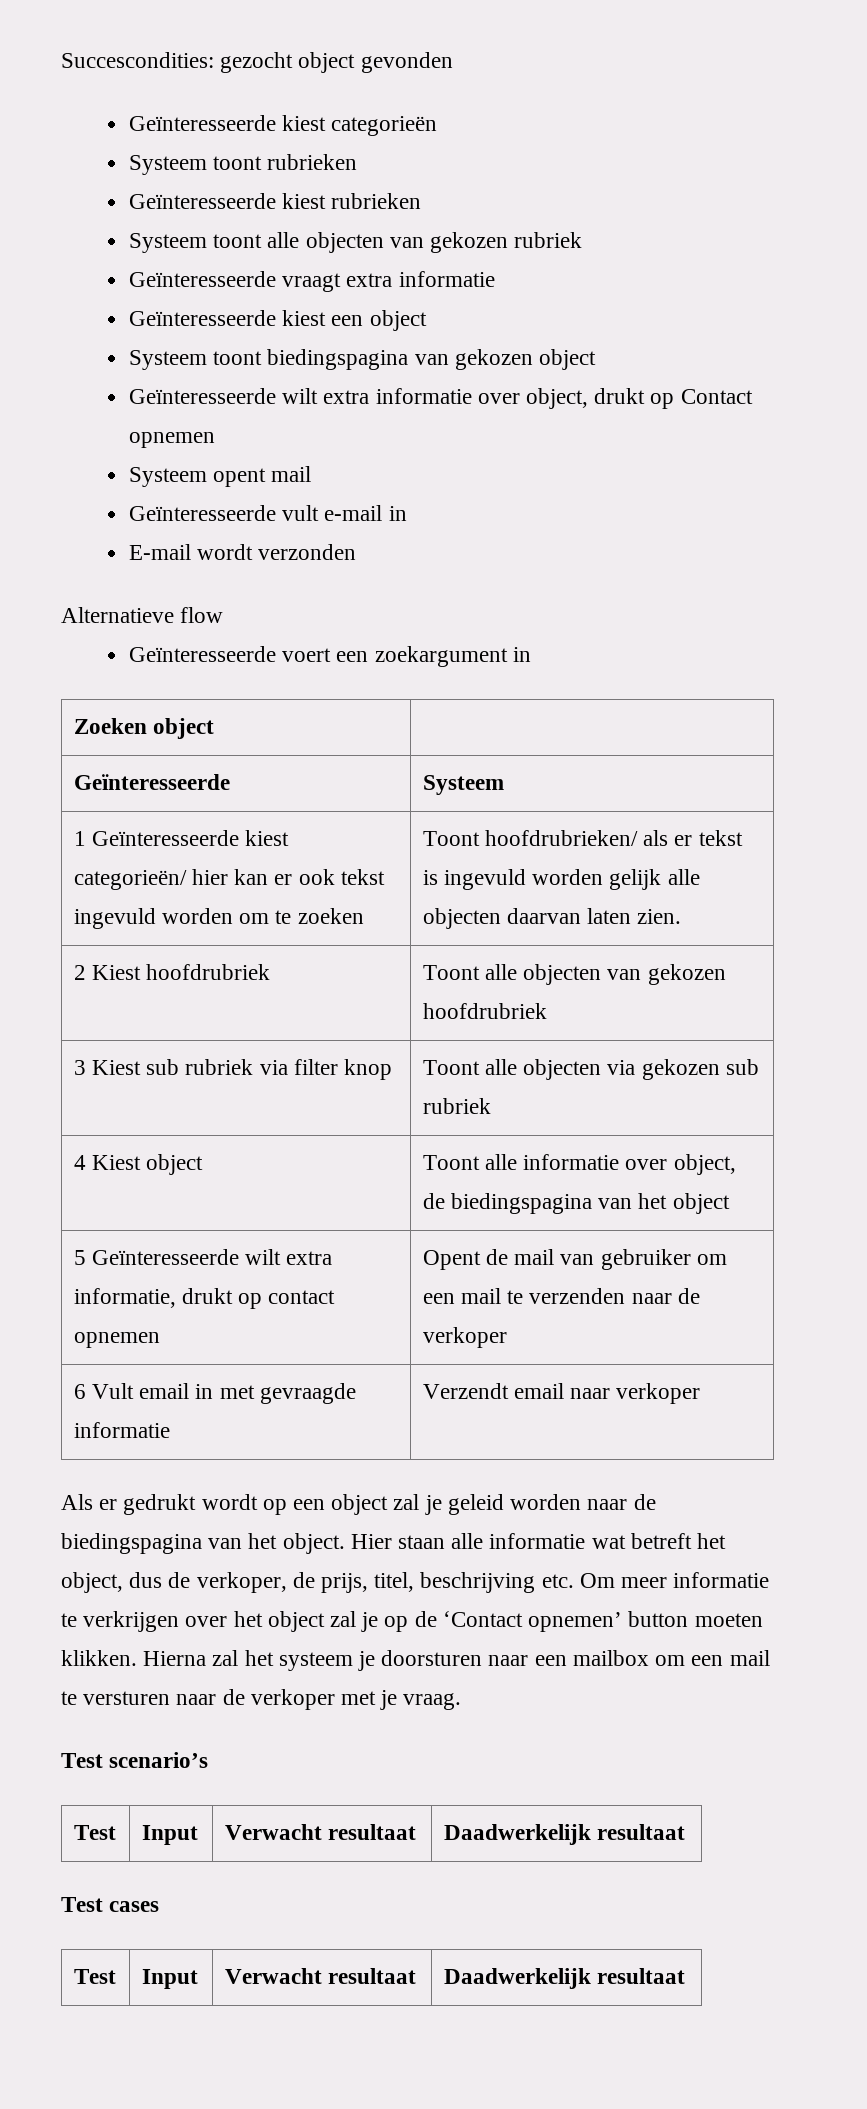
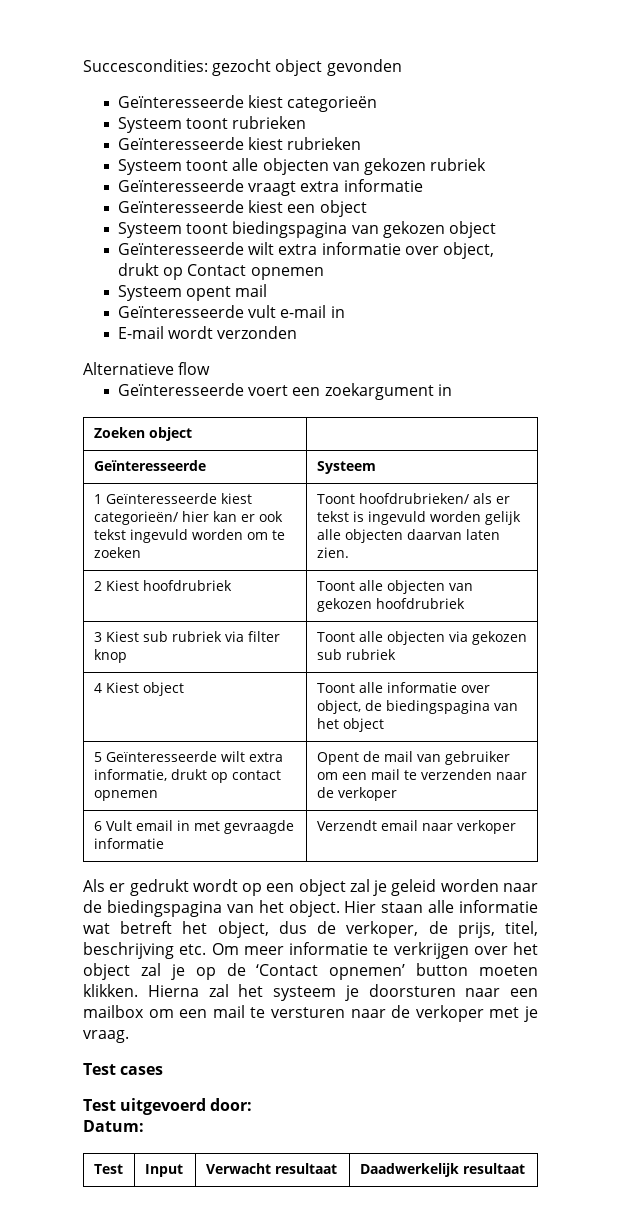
[109,1752,209,1768] [73,1825,116,1840] [141,1825,198,1845] [224,1824,417,1840] [443,1824,686,1845] [61,1897,160,1912] [73,1969,116,1984] [141,1969,198,1989] [224,1968,417,1984] [443,1968,686,1989] scenario’s // Test | Input | Verwacht resultaat | Daadwerkelijk resultaat // Test cases // Test | Input | Verwacht resultaat | Daadwerkelijk resultaat -> [120,1066,164,1075] [83,1098,253,1115] [83,1120,144,1132] [93,1164,123,1174] [144,1164,183,1177] [205,1163,337,1174] [359,1163,525,1177] cases // Test uitgevoerd door: // Datum: // Test | Input | Verwacht resultaat | Daadwerkelijk resultaat

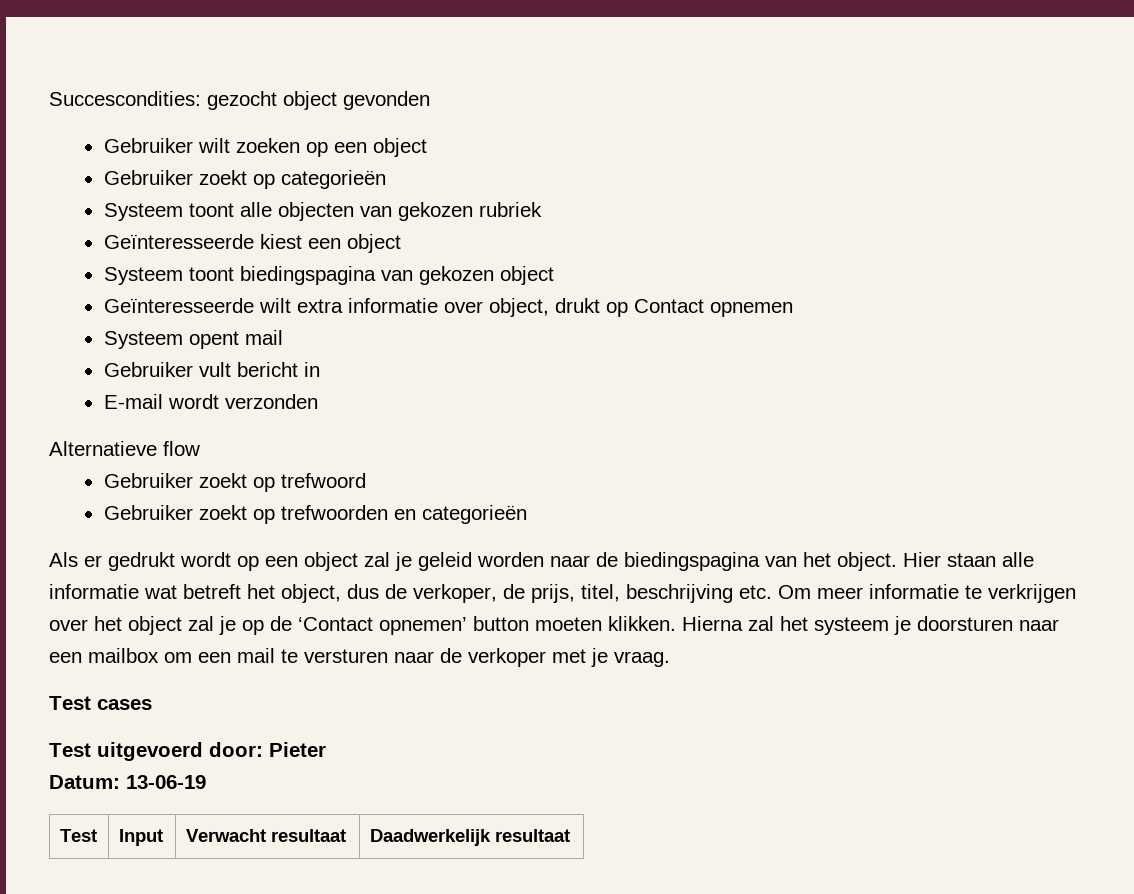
[118,95,378,112] [118,116,307,133] [118,137,362,150] Geïnteresseerde kiest categorieën // Systeem toont rubrieken // Geïnteresseerde kiest rubrieken -> [103,138,427,157] [103,170,386,189] Gebruiker wilt zoeken op een object // Gebruiker zoekt op categorieën
[118,179,423,196] // Geïnteresseerde vraagt extra informatie -> (542, 209) none
[118,305,327,318] Geïnteresseerde vult e-mail -> [103,362,298,377] Gebruiker vult bericht
[118,383,452,400] [93,427,192,441] [93,460,206,471] [316,461,376,474] [93,493,252,504] [93,511,283,525] [93,529,285,543] [93,547,141,558] [316,493,510,504] [316,511,521,525] [316,529,500,543] [316,547,349,558] [93,580,232,591] [316,580,473,594] [316,598,465,612] [93,631,280,642] [93,649,127,663] [316,631,527,645] [316,649,396,660] [93,682,184,696] [316,682,490,693] [316,700,518,714] [316,718,384,732] [93,751,283,762] [93,769,281,783] [93,790,158,801] [316,751,510,765] [316,769,527,780] [316,787,397,801] [93,820,294,834] [93,838,164,849] [316,820,516,834] Geïnteresseerde voert een zoekargument in // Zoeken object | // Geïnteresseerde | Systeem // 1 Geïnteresseerde kiest categorieën/ hier kan er ook tekst ingevuld worden om te zoeken | Toont hoofdrubrieken/ als er tekst is ingevuld worden gelijk alle objecten daarvan laten zien. // 2 Kiest hoofdrubriek | Toont alle objecten van gekozen hoofdrubriek // 3 Kiest sub rubriek via filter knop | Toont alle objecten via gekozen sub rubriek // 4 Kiest object | Toont alle informatie over object, de biedingspagina van het object // 5 Geïnteresseerde wilt extra informatie, drukt op contact opnemen | Opent de mail van gebruiker om een mail te verzenden naar de verkoper // 6 Vult email in met gevraagde informatie | Verzendt email naar verkoper -> [103,473,366,492] [103,505,527,524] Gebruiker zoekt op trefwoord // Gebruiker zoekt op trefwoorden en categorieën
(253, 1104) none -> [269,742,326,757] Pieter
(144, 1126) none -> [126,775,206,789] 13-06-19

